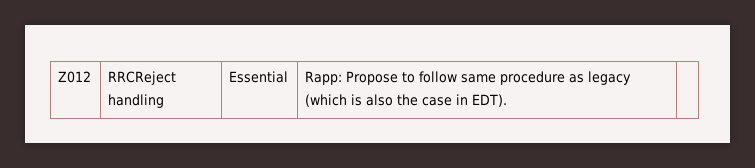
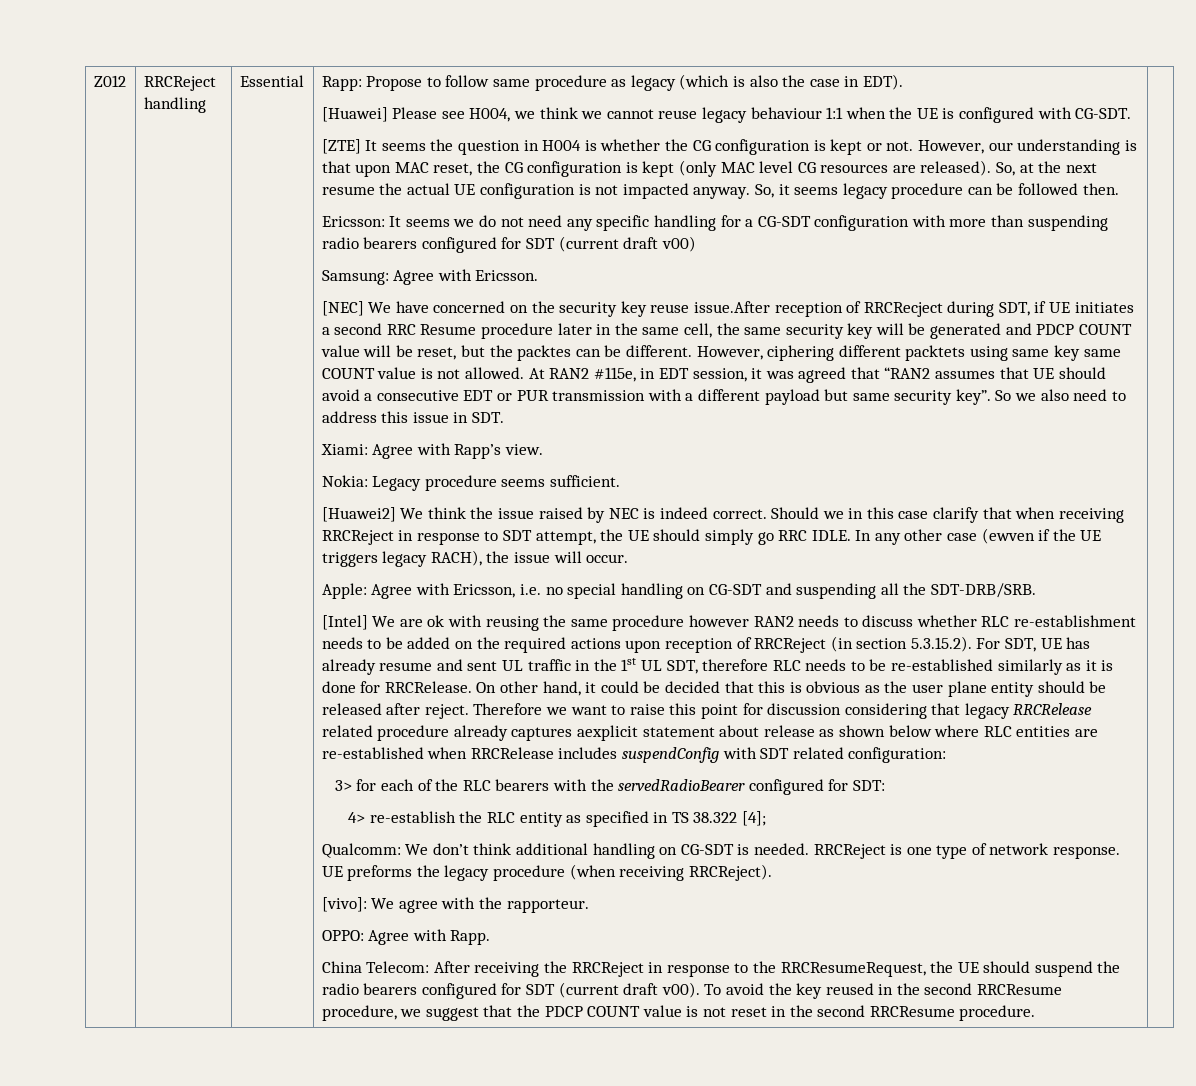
(508, 100) none -> [321,107,1132,123] [321,139,1137,155] [321,160,1097,177] [321,183,1119,199] [321,215,1108,231] [321,236,696,253] [321,269,539,285] [321,301,1134,317] [321,323,1132,339] [320,345,1121,361] [321,367,1106,383] [321,389,1126,405] [321,411,504,423] [320,443,543,459] [321,475,620,491] [321,507,1124,523] [321,528,1102,545] [321,550,629,567] [321,583,1036,599] [321,615,1137,631] [321,636,1091,653] [321,658,1114,675] [321,681,1107,697] [321,703,1093,719] [321,725,1098,741] [321,747,947,763] [334,779,885,795] [348,811,767,827] [321,843,1121,859] [321,864,772,881] [321,897,589,913] [321,929,491,945] [321,961,1121,977] [321,982,1063,999] [321,1005,1036,1021] // [Huawei] Please see H004, we think we cannot reuse legacy behaviour 1:1 when the UE is configured with CG-SDT. // [ZTE] It seems the question in H004 is whether the CG configuration is kept or not. However, our understanding is that upon MAC reset, the CG configuration is kept (only MAC level CG resources are released). So, at the next resume the actual UE configuration is not impacted anyway. So, it seems legacy procedure can be followed then. // Ericsson: It seems we do not need any specific handling for a CG-SDT configuration with more than suspending radio bearers configured for SDT (current draft v00) // Samsung: Agree with Ericsson. // [NEC] We have concerned on the security key reuse issue.After reception of RRCRecject during SDT, if UE initiates a second RRC Resume procedure later in the same cell, the same security key will be generated and PDCP COUNT value will be reset, but the packtes can be different. However, ciphering different packtets using same key same COUNT value is not allowed. At RAN2 #115e, in EDT session, it was agreed that “RAN2 assumes that UE should avoid a consecutive EDT or PUR transmission with a different payload but same security key”. So we also need to address this issue in SDT. // Xiami: Agree with Rapp’s view. // Nokia: Legacy procedure seems sufficient. // [Huawei2] We think the issue raised by NEC is indeed correct. Should we in this case clarify that when receiving RRCReject in response to SDT attempt, the UE should simply go RRC IDLE. In any other case (ewven if the UE triggers legacy RACH), the issue will occur. // Apple: Agree with Ericsson, i.e. no special handling on CG-SDT and suspending all the SDT-DRB/SRB. // [Intel] We are ok with reusing the same procedure however RAN2 needs to discuss whether RLC re-establishment needs to be added on the required actions upon reception of RRCReject (in section 5.3.15.2). For SDT, UE has already resume and sent UL traffic in the 1st UL SDT, therefore RLC needs to be re-established similarly as it is done for RRCRelease. On other hand, it could be decided that this is obvious as the user plane entity should be released after reject. Therefore we want to raise this point for discussion considering that legacy RRCRelease related procedure already captures aexplicit statement about release as shown below where RLC entities are re-established when RRCRelease includes suspendConfig with SDT related configuration: // 3> for each of the RLC bearers with the servedRadioBearer configured for SDT: // 4> re-establish the RLC entity as specified in TS 38.322 [4]; // Qualcomm: We don’t think additional handling on CG-SDT is needed. RRCReject is one type of network response. UE preforms the legacy procedure (when receiving RRCReject). // [vivo]: We agree with the rapporteur. // OPPO: Agree with Rapp. // China Telecom: After receiving the RRCReject in response to the RRCResumeRequest, the UE should suspend the radio bearers configured for SDT (current draft v00). To avoid the key reused in the second RRCResume procedure, we suggest that the PDCP COUNT value is not reset in the second RRCResume procedure.

